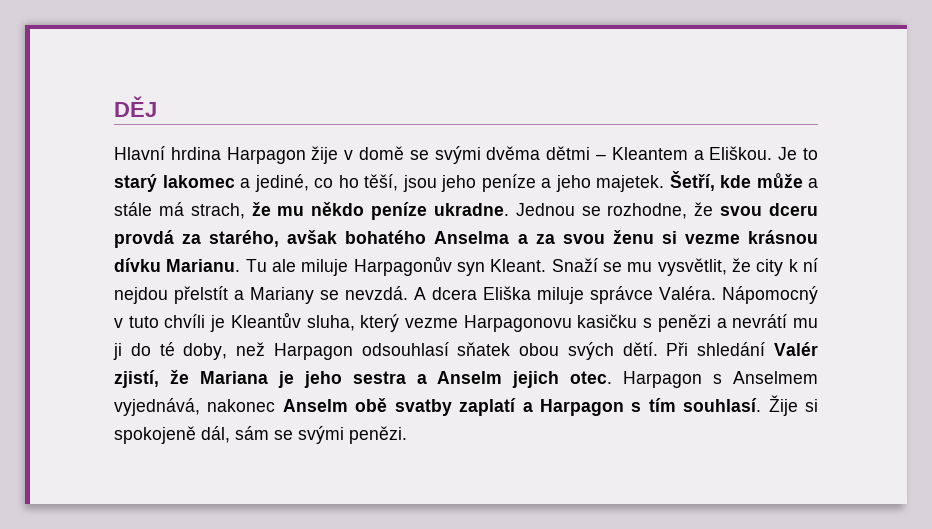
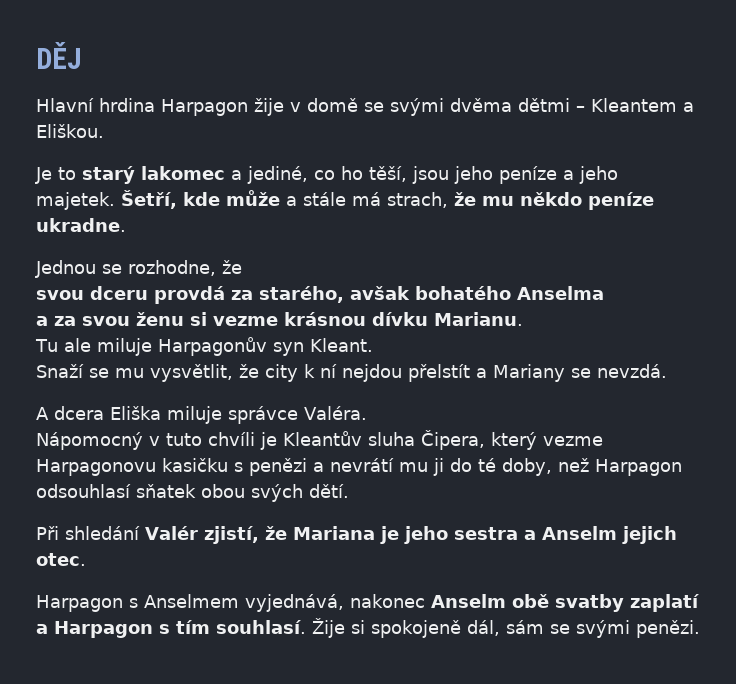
(773, 153) none -> (104, 131) //
(509, 209) none -> (126, 225) //
(714, 209) none -> (242, 267) //
(510, 237) none -> (604, 293) //
(241, 265) none -> (523, 319) //
(547, 265) none -> (373, 345) //
(408, 293) none -> (667, 371) //
(716, 293) none -> (367, 413) //
[306,315,355,331] sluha, -> [368,430,485,450] sluha Čipera,
(658, 349) none -> (349, 491) //
(613, 377) none -> (86, 559) //

